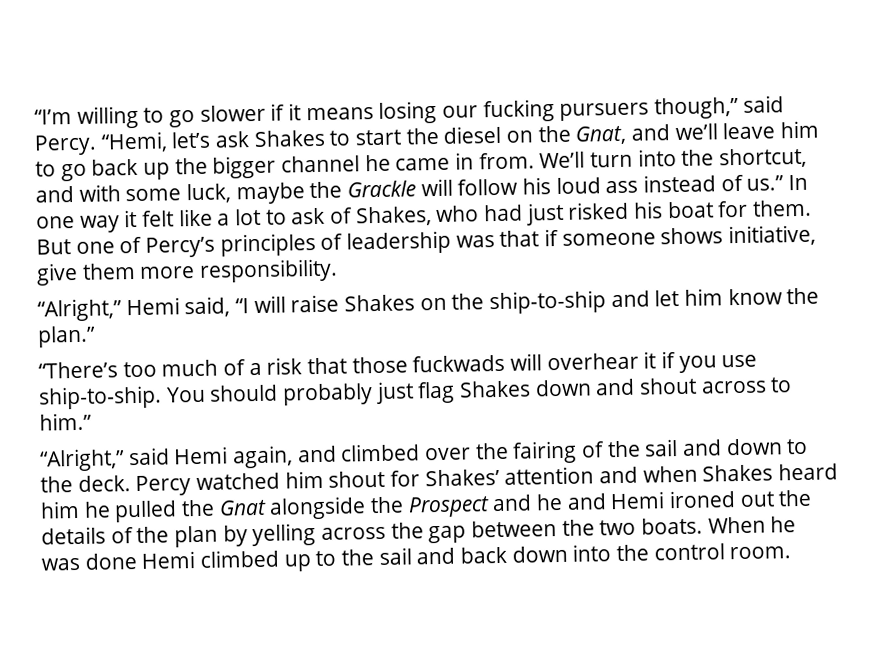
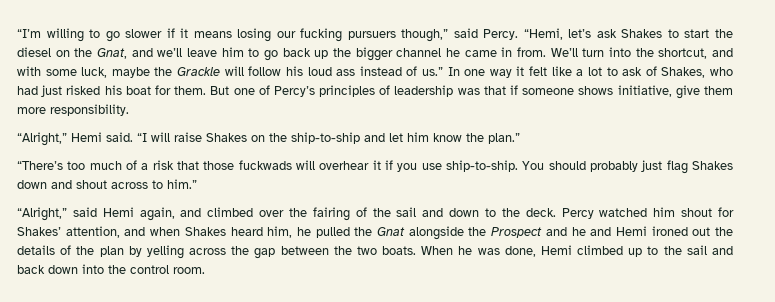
[184,296,231,318] said, -> [106,132,133,142] said.
[504,466,595,485] attention -> [65,226,120,238] attention,
[40,500,80,519] him -> [267,226,293,238] him,
[84,553,137,570] done -> [504,246,536,257] done,

